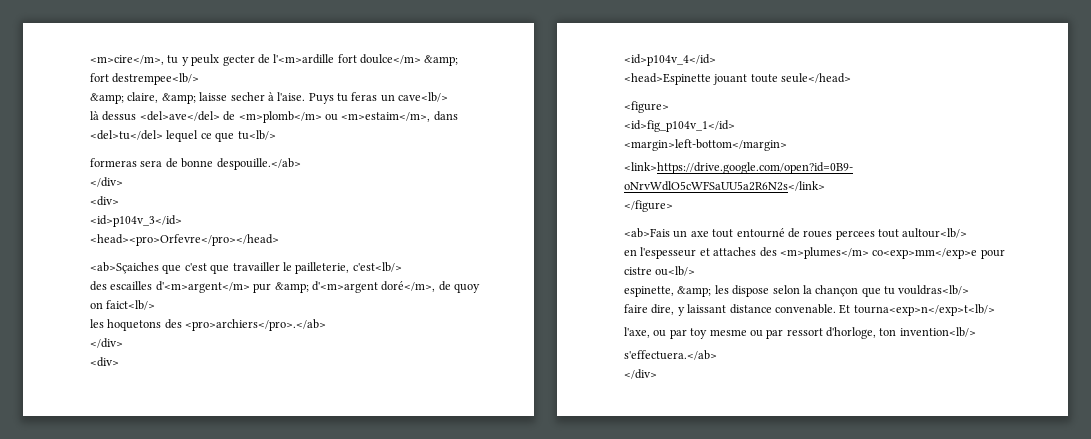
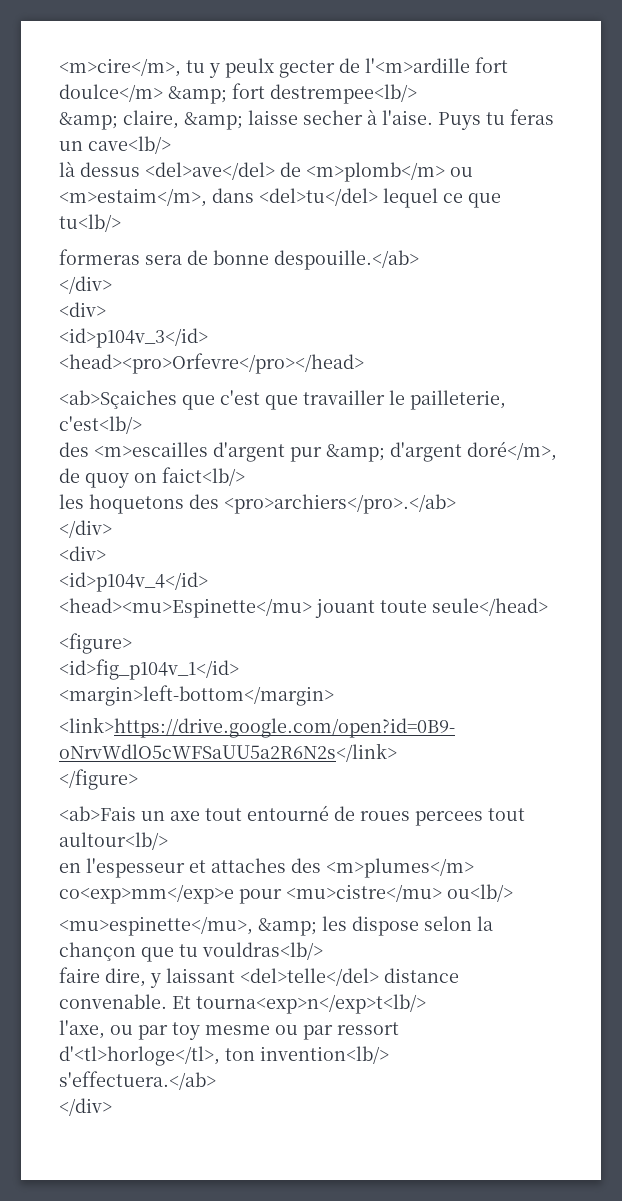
[110,281,250,293] escailles d'<m>argent</m> -> [94,442,285,462] <m>escailles d'argent
[311,281,378,293] d'<m>argent -> [390,442,462,462] d'argent
[624,73,711,85] <head>Espinette -> [59,598,312,618] <head><mu>Espinette</mu>
[624,267,652,275] cistre -> [286,884,442,902] <mu>cistre</mu>
[624,286,674,297] espinette, -> [59,916,253,936] <mu>espinette</mu>,
(727, 308) none -> [240,968,379,986] <del>telle</del>
[826,327,876,339] d'horloge, -> [59,1046,220,1066] d'<tl>horloge</tl>,

